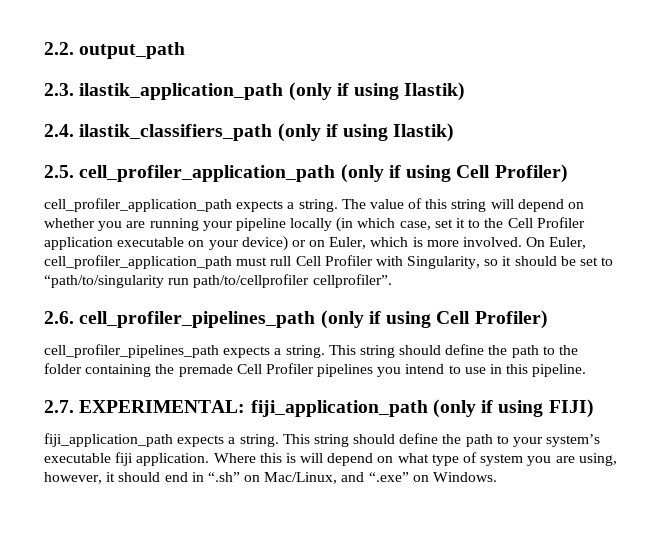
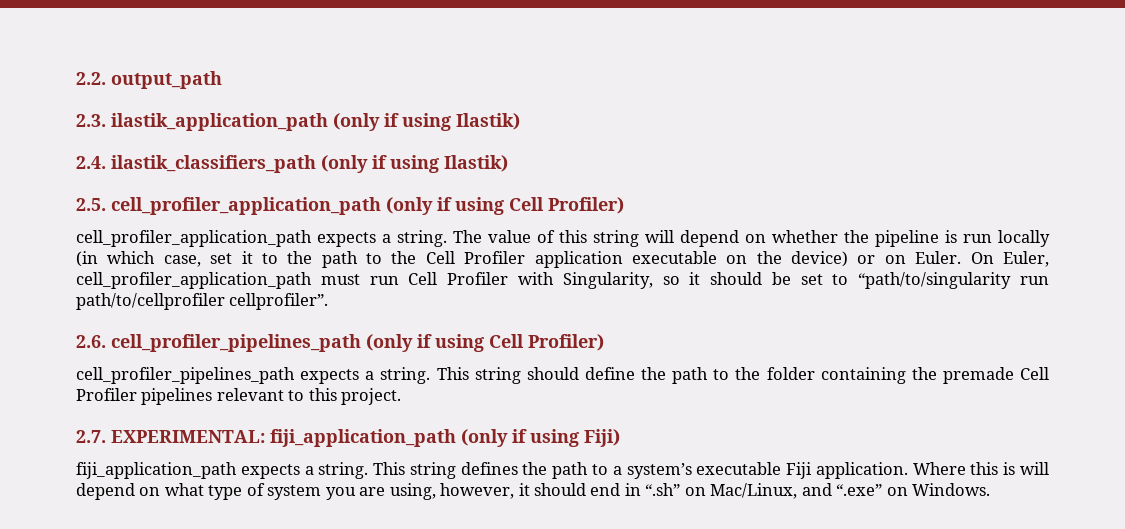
[98,218,286,231] you are running your pipeline -> [844,230,992,247] the pipeline is run
(504, 223) none -> [321,251,417,268] path to the
[208,240,239,250] your -> [756,251,782,264] the
[329,237,523,249] Euler, which is more involved. -> [915,251,962,264] Euler.
[270,256,292,266] rull -> [369,276,399,285] run
[377,364,587,377] you intend to use in this pipeline. -> [216,388,402,405] relevant to this project.
[548,399,594,418] FIJI) -> [584,429,620,447] Fiji)
[353,433,544,447] should define the path to your -> [460,462,622,479] defines the path to a
[115,452,134,466] fiji -> [786,462,813,479] Fiji

